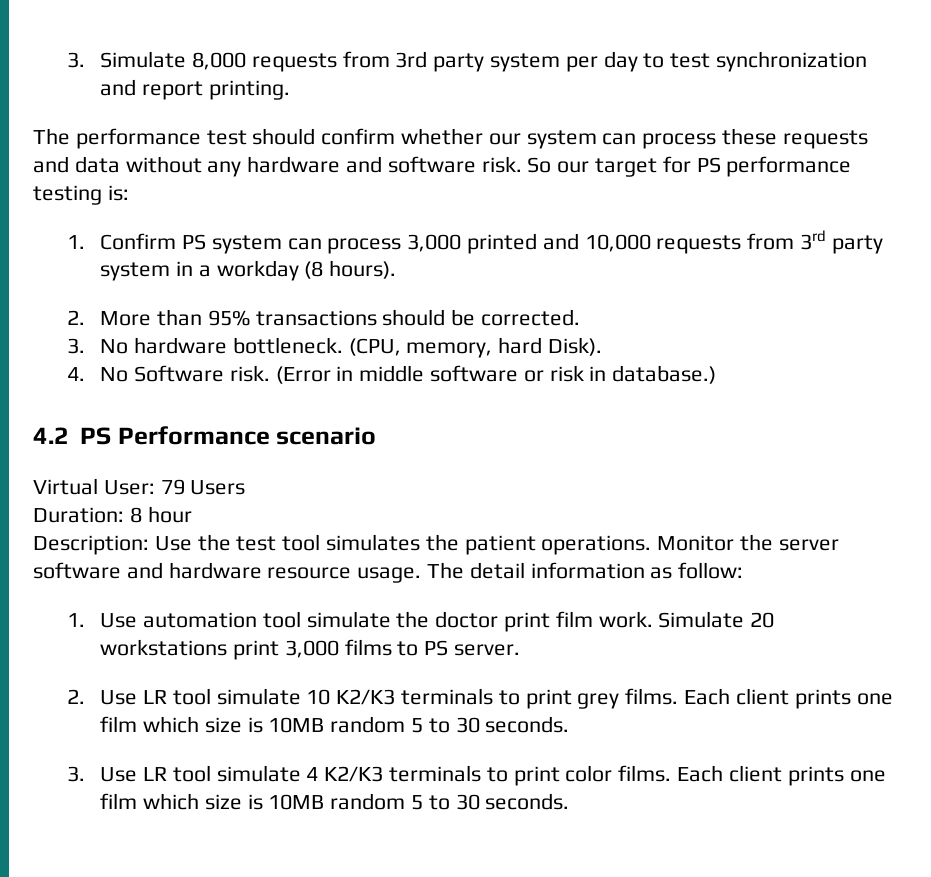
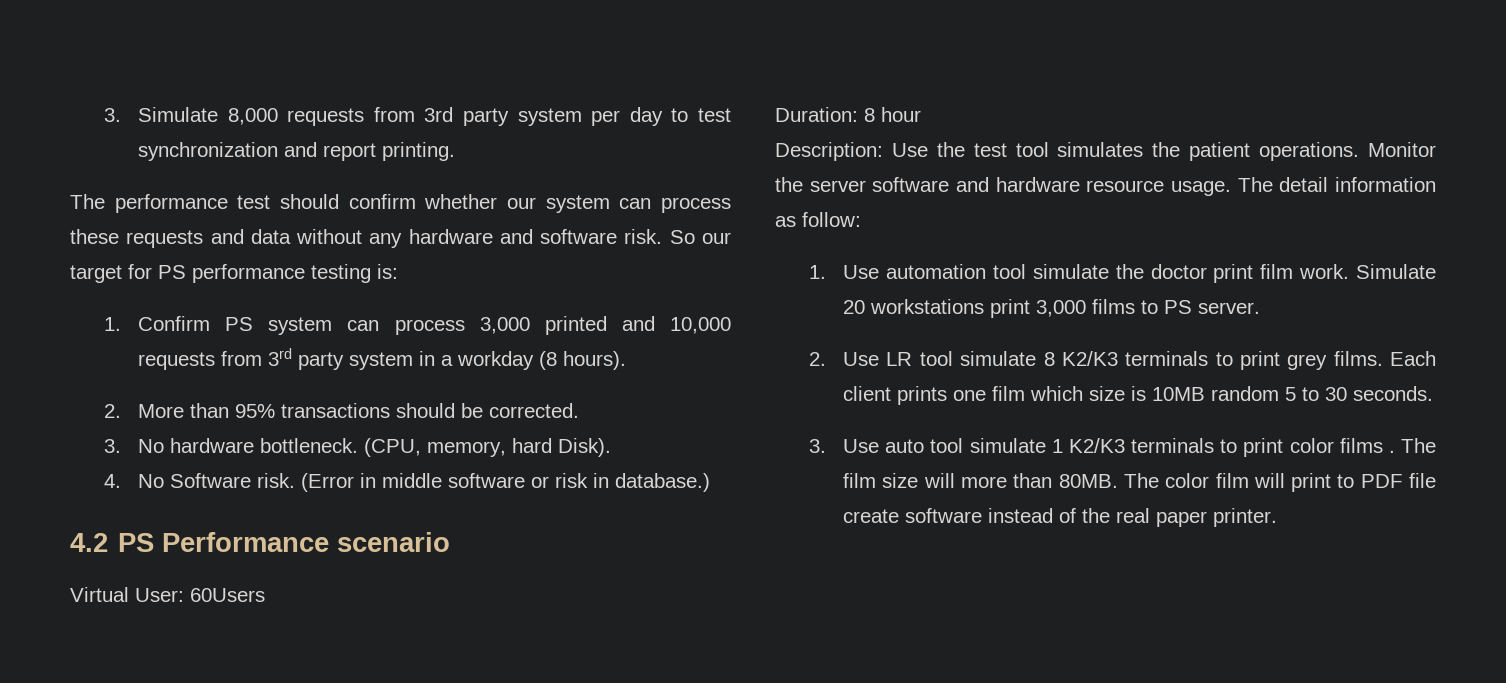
[160,479,246,495] 79 Users -> [190,588,265,602] 60Users
[306,689,331,705] 10 -> [1043,352,1055,366] 8
[143,765,319,782] LR tool simulate 4 -> [885,438,1063,453] auto tool simulate 1
[618,765,886,786] [100,793,570,810] films. Each client prints one film which size is 10MB random 5 to 30 seconds. -> [1339,438,1436,453] [843,473,1436,492] [843,508,1278,527] films . The film size will more than 80MB. The color film will print to PDF file create software instead of the real paper printer.

